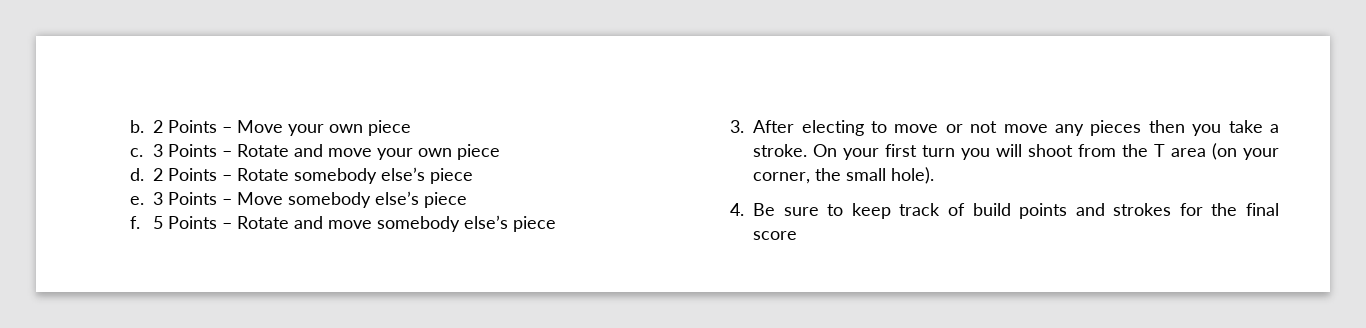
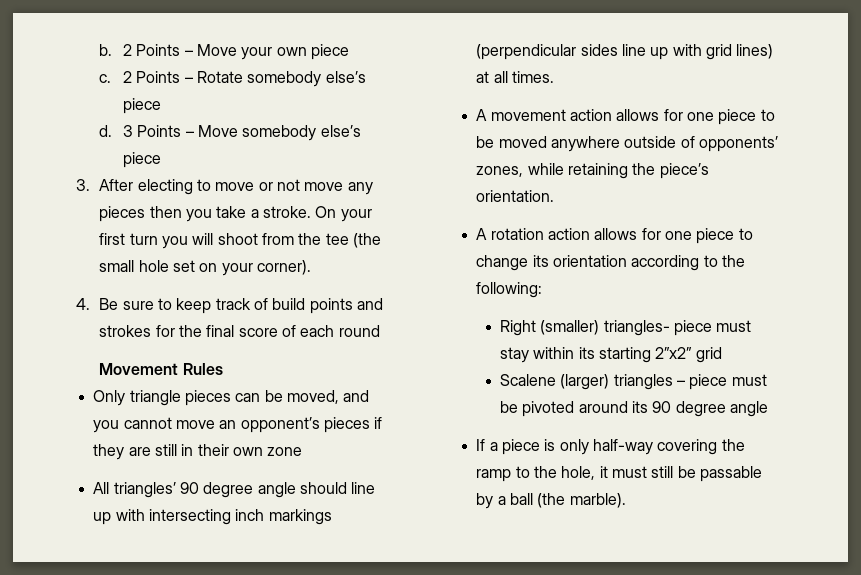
[153,144,501,160] [130,168,145,181] 3 Points – Rotate and move your own piece // d. -> (112, 78) none
[130,196,145,205] e. -> [99,125,113,137] d.
[130,215,557,232] // f. 5 Points – Rotate and move somebody else’s piece -> (162, 160) none
[1154,143,1279,160] [753,167,935,184] T area (on your corner, the small hole). -> [325,233,381,248] [99,260,311,276] tee (the small hole set on your corner).
(798, 235) none -> [281,325,380,337] [99,363,223,375] [93,390,370,406] [93,417,383,433] [93,444,303,460] [93,482,376,498] [93,509,332,525] [476,44,774,60] [476,71,554,83] [476,109,775,125] [476,136,778,152] [476,163,709,179] [476,190,555,202] [476,228,753,244] [476,255,745,271] [476,282,543,298] [499,320,752,336] [499,347,722,363] [499,374,767,390] [499,401,768,417] [476,439,745,455] [476,466,762,482] [476,493,626,509] of each round // Movement Rules // Only triangle pieces can be moved, and you cannot move an opponent’s pieces if they are still in their own zone // All triangles’ 90 degree angle should line up with intersecting inch markings (perpendicular sides line up with grid lines) at all times. // A movement action allows for one piece to be moved anywhere outside of opponents’ zones, while retaining the piece’s orientation. // A rotation action allows for one piece to change its orientation according to the following: // Right (smaller) triangles- piece must stay within its starting 2”x2” grid // Scalene (larger) triangles – piece must be pivoted around its 90 degree angle // If a piece is only half-way covering the ramp to the hole, it must still be passable by a ball (the marble).

